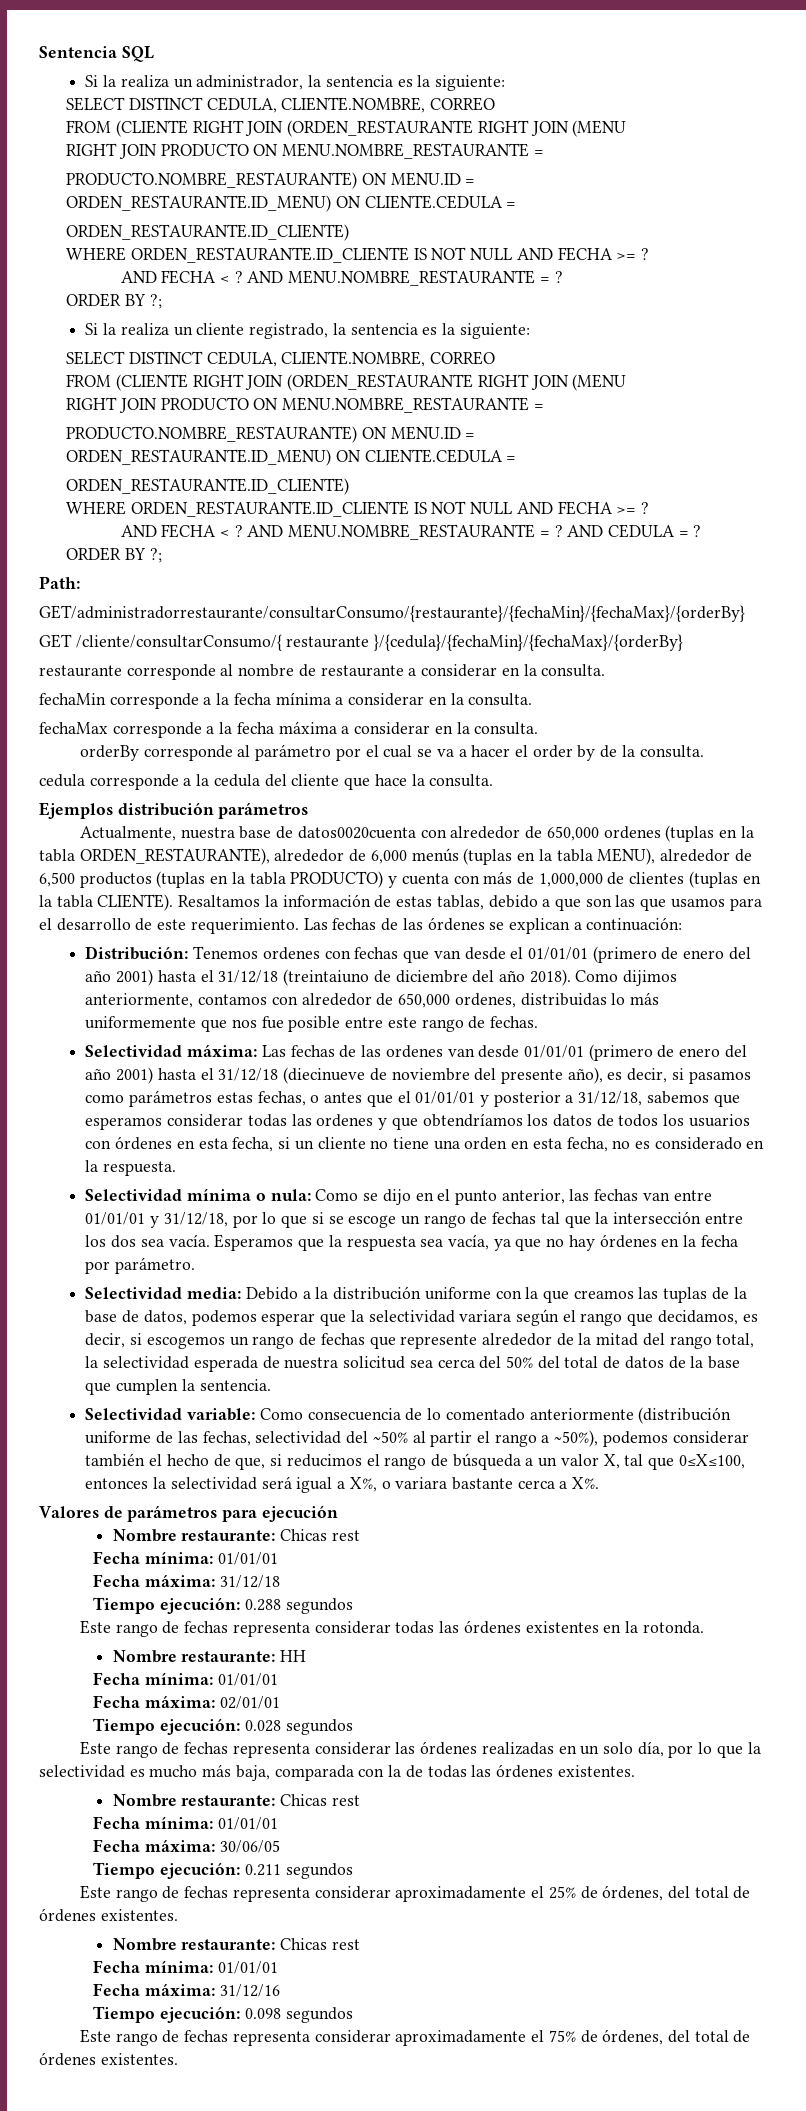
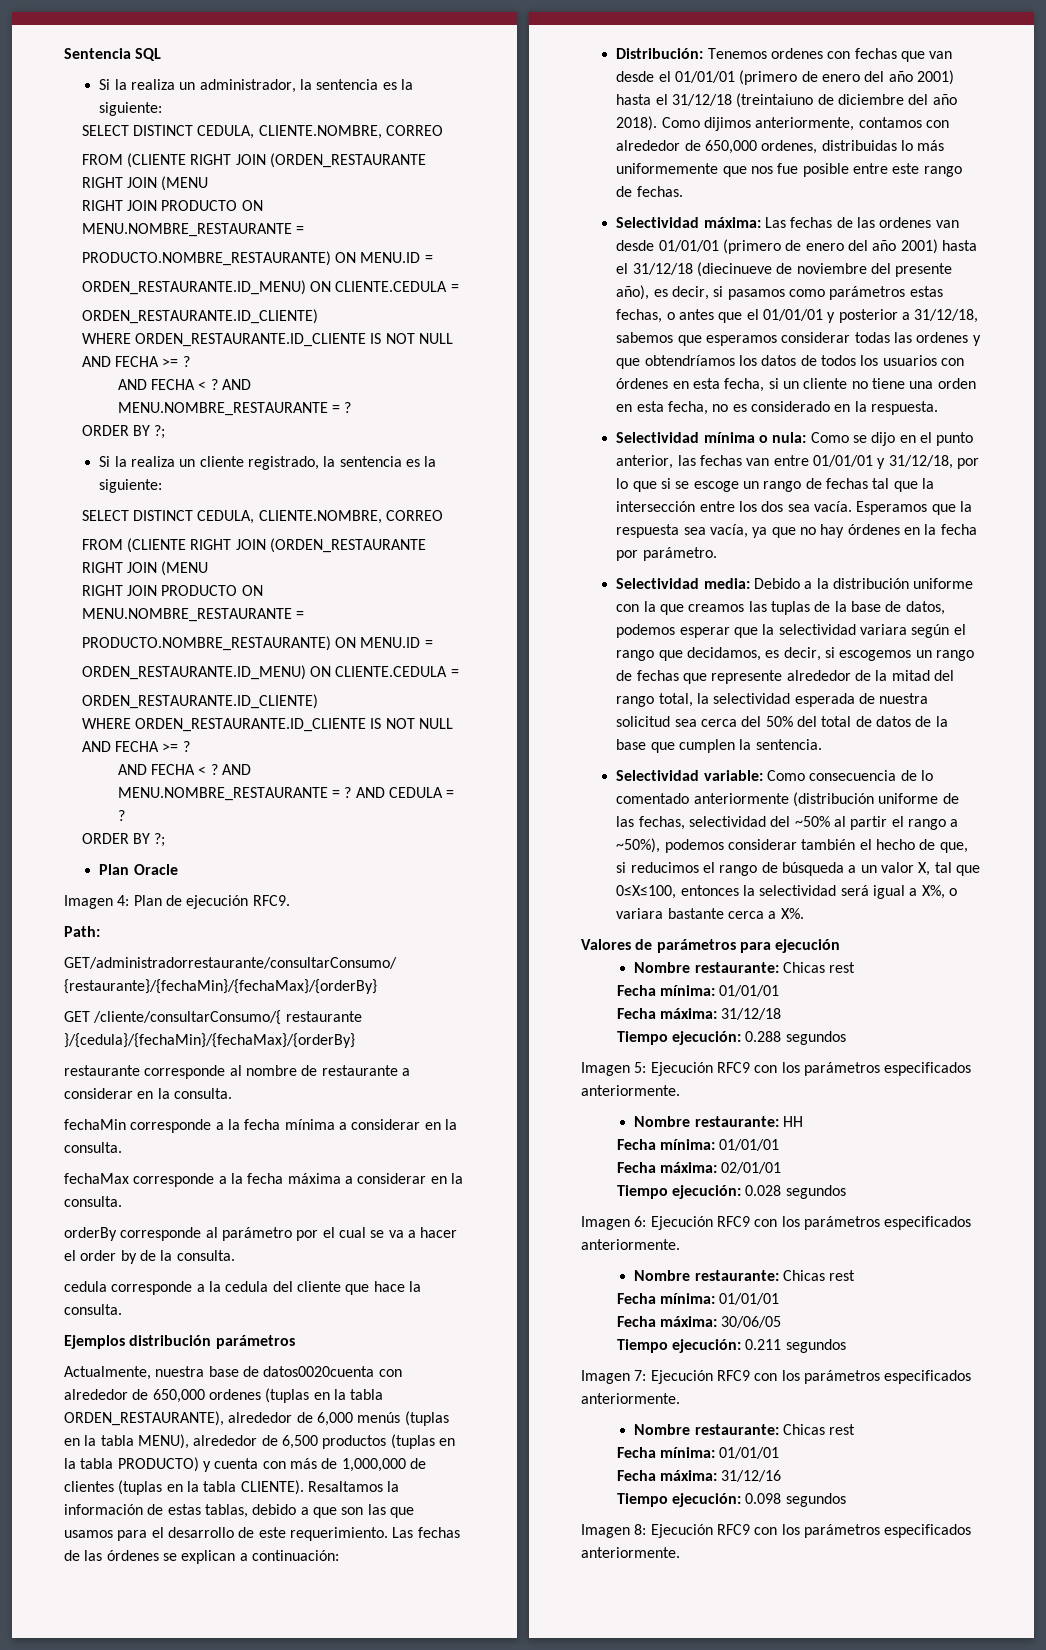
(162, 555) none -> [99,864,178,875] [64,895,290,909] // Plan Oracle // Imagen 4: Plan de ejecución RFC9.
[79,1620,704,1637] Este rango de fechas representa considerar todas las órdenes existentes en la rotonda. -> [581,1062,972,1076] [581,1085,680,1096] Imagen 5: Ejecución RFC9 con los parámetros especificados anteriormente.
[79,1741,761,1758] [39,1764,635,1781] Este rango de fechas representa considerar las órdenes realizadas en un solo día, por lo que la selectividad es mucho más baja, comparada con la de todas las órdenes existentes. -> [581,1216,972,1230] [581,1239,680,1250] Imagen 6: Ejecución RFC9 con los parámetros especificados anteriormente.
[79,1885,751,1902] [39,1908,178,1922] Este rango de fechas representa considerar aproximadamente el 25% de órdenes, del total de órdenes existentes. -> [581,1370,972,1384] [581,1393,680,1404] Imagen 7: Ejecución RFC9 con los parámetros especificados anteriormente.
[79,2029,751,2046] [39,2052,178,2066] Este rango de fechas representa considerar aproximadamente el 75% de órdenes, del total de órdenes existentes. -> [581,1524,972,1538] [581,1547,680,1558] Imagen 8: Ejecución RFC9 con los parámetros especificados anteriormente.

